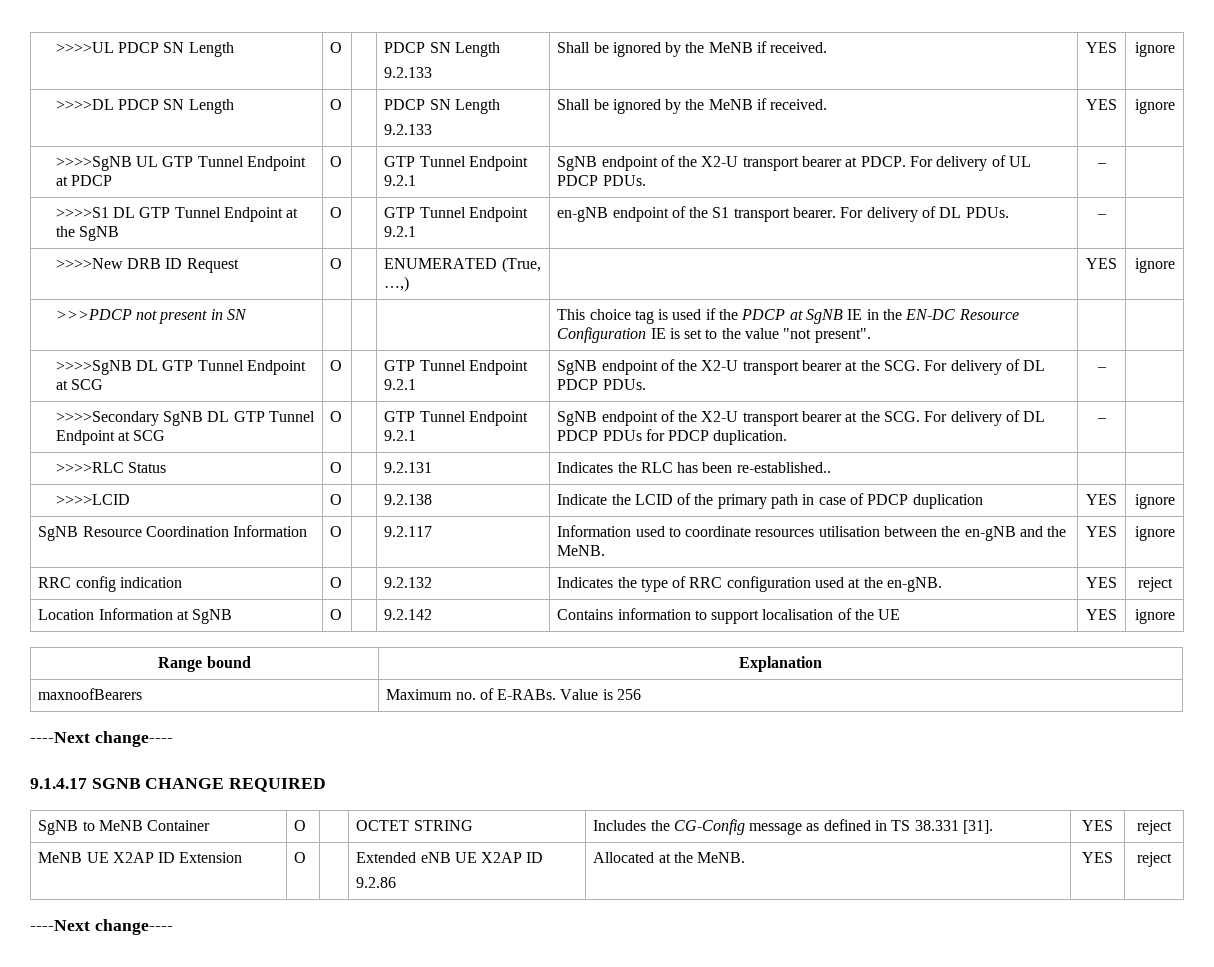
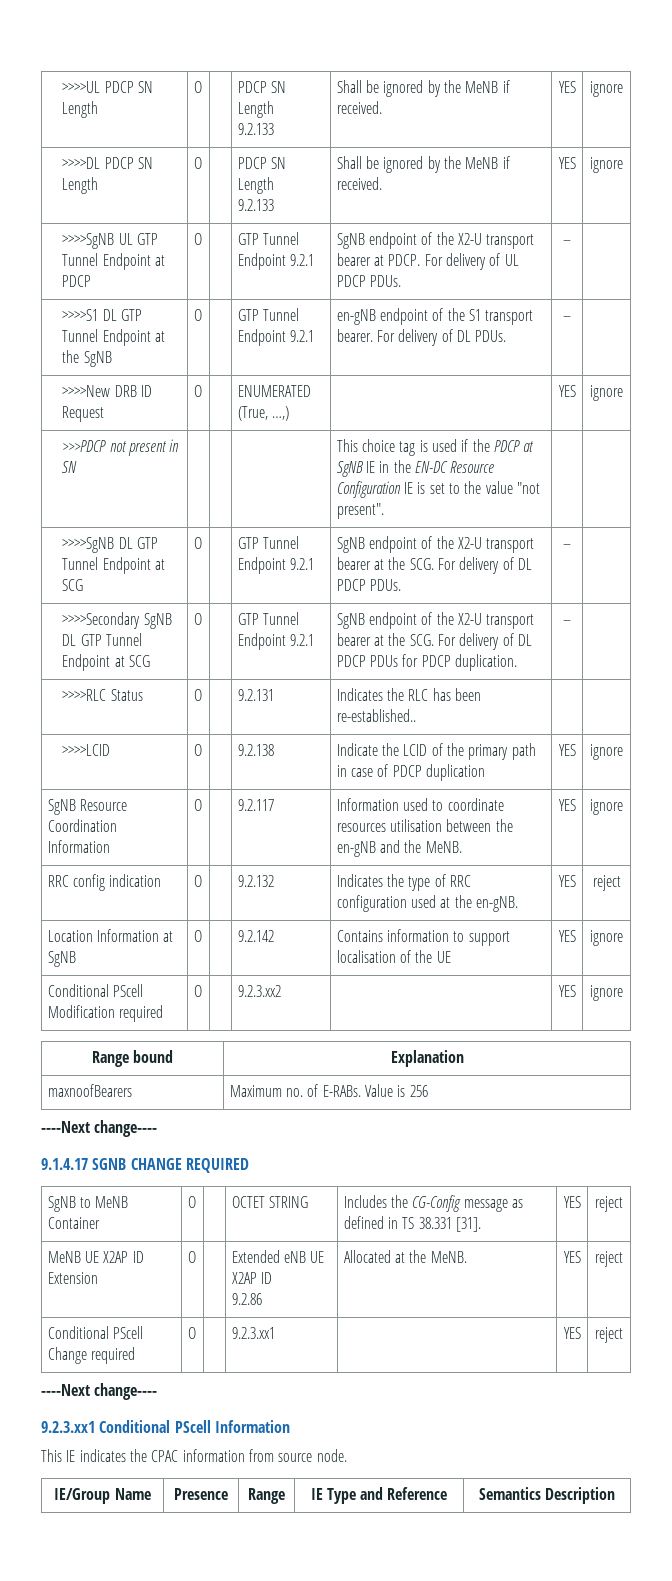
(1175, 616) none -> [47,984,144,997] [47,1005,164,1022] [193,985,202,997] [237,985,281,997] [558,985,576,997] [590,985,623,1001] // Conditional PScell Modification required | O | | 9.2.3.xx2 | | YES | ignore
[30,919,173,935] // ----Next change---- -> [47,1326,144,1339] [47,1347,136,1364] [187,1327,196,1339] [231,1327,275,1339] [563,1327,581,1339] [595,1327,623,1343] [41,1383,158,1400] [41,1420,290,1433] [41,1449,347,1462] [54,1488,151,1504] [174,1488,228,1500] [248,1488,285,1504] [310,1487,448,1504] [478,1487,616,1504] // Conditional PScell Change required | O | | 9.2.3.xx1 | | YES | reject // ----Next change---- // 9.2.3.xx1 Conditional PScell Information // This IE indicates the CPAC information from source node. // IE/Group Name | Presence | Range | IE Type and Reference | Semantics Description

